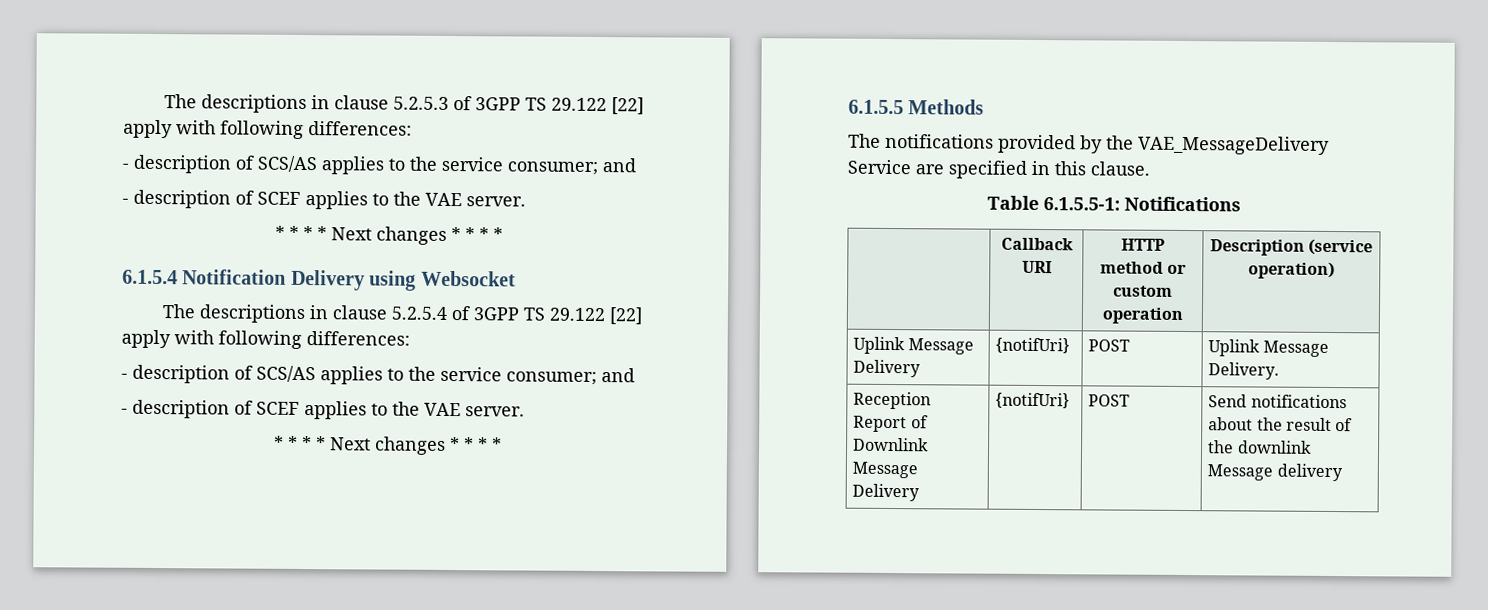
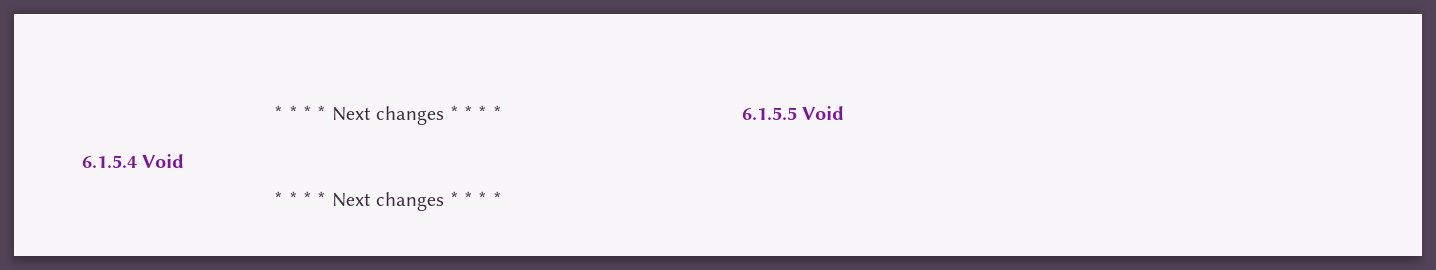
[164,94,645,115] [123,119,412,139] [122,154,636,176] [122,189,526,210] The descriptions in clause 5.2.5.3 of 3GPP TS 29.122 [22] apply with following differences: // - description of SCS/AS applies to the service consumer; and // - description of SCEF applies to the VAE server. // -> (274, 112) none
[182,269,516,291] [162,304,643,325] [121,329,410,349] [121,364,635,385] [121,399,525,420] Notification Delivery using Websocket // The descriptions in clause 5.2.5.4 of 3GPP TS 29.122 [22] apply with following differences: // - description of SCS/AS applies to the service consumer; and // - description of SCEF applies to the VAE server. -> [142,154,185,168] Void
[908,99,985,115] [848,133,1330,155] [847,159,1150,179] [987,195,1241,212] [1000,237,1074,251] [1021,260,1052,274] [1121,238,1165,251] [1100,261,1187,275] [1113,285,1173,297] [1101,307,1183,324] [1209,238,1374,256] [1248,261,1335,280] [853,336,974,355] [853,359,922,378] [995,337,1071,354] [1088,339,1131,352] [1208,339,1329,357] [1208,362,1280,380] [853,391,932,410] [853,415,929,433] [853,437,930,452] [852,461,919,479] [852,483,921,502] [995,392,1071,409] [1088,394,1131,407] [1208,394,1347,409] [1208,417,1354,432] [1208,440,1312,454] [1207,463,1343,482] Methods // The notifications provided by the VAE_MessageDelivery Service are specified in this clause. // Table 6.1.5.5-1: Notifications // | Callback URI | HTTP method or custom operation | Description (service operation) // Uplink Message Delivery | {notifUri} | POST | Uplink Message Delivery. // Reception Report of Downlink Message Delivery | {notifUri} | POST | Send notifications about the result of the downlink Message delivery -> [802,106,845,120] Void

